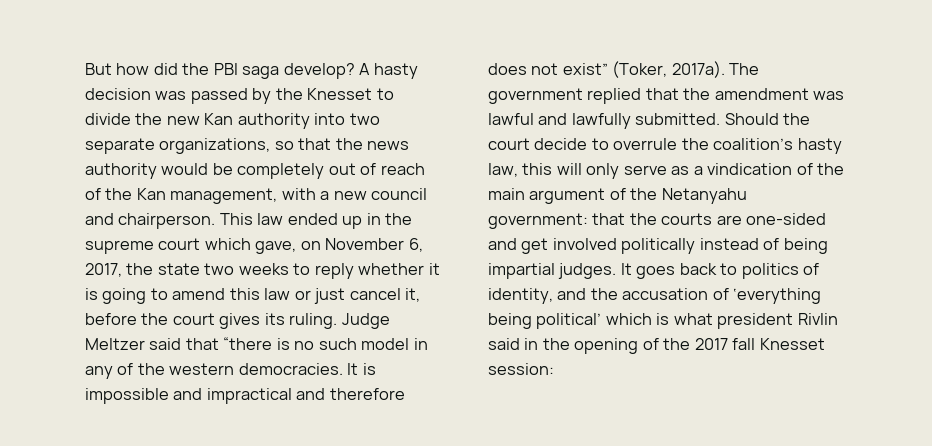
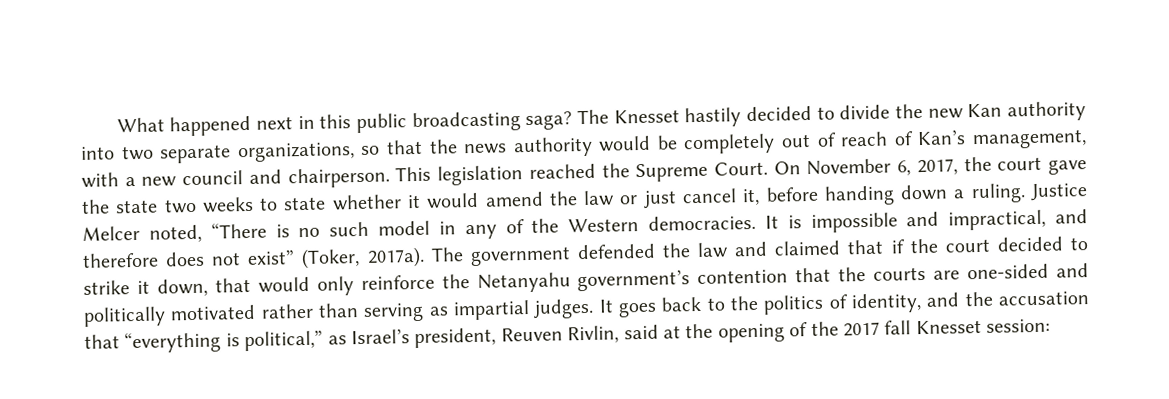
[85,63,418,79] [85,88,373,104] But how did the PBI saga develop? A hasty decision was passed by the Knesset -> [116,105,812,137] What happened next in this public broadcasting saga? The Knesset hastily decided
[105,188,166,200] the Kan -> [917,129,967,146] Kan’s
[257,213,413,229] [85,238,321,254] law ended up in the supreme court which gave, on -> [437,161,801,186] legislation reached the Supreme Court. On
(154, 269) none -> [997,156,1087,175] [81,199,110,214] court gave the
[314,263,354,279] reply -> [283,196,327,211] state
[85,288,260,304] is going to amend this -> [426,191,578,209] would amend the
[141,313,390,329] [85,337,273,350] the court gives its ruling. Judge Meltzer said that “there -> [823,183,1089,206] [82,222,267,243] handing down a ruling. Justice Melcer noted, “There
[169,363,235,375] western -> [568,218,640,233] Western
[206,388,292,404] impractical -> [948,209,1047,231] impractical,
[587,88,845,104] [488,113,811,129] [488,138,842,154] [488,163,845,179] [488,188,747,204] [488,213,588,229] replied that the amendment was lawful and lawfully submitted. Should the court decide to overrule the coalition’s hasty law, this will only serve as a vindication of the main argument of the Netanyahu government: -> [576,236,1088,260] [83,269,789,297] defended the law and claimed that if the court decided to strike it down, that would only reinforce the Netanyahu government’s contention
[521,238,828,254] get involved politically instead of being -> [83,302,449,327] politically motivated rather than serving as
(738, 269) none -> [730,295,759,311] the
[712,288,822,304] [488,313,838,329] [488,338,539,350] of ‘everything being political’ which is what president Rivlin said in -> [84,324,681,354] that “everything is political,” as Israel’s president, Reuven Rivlin, said at

